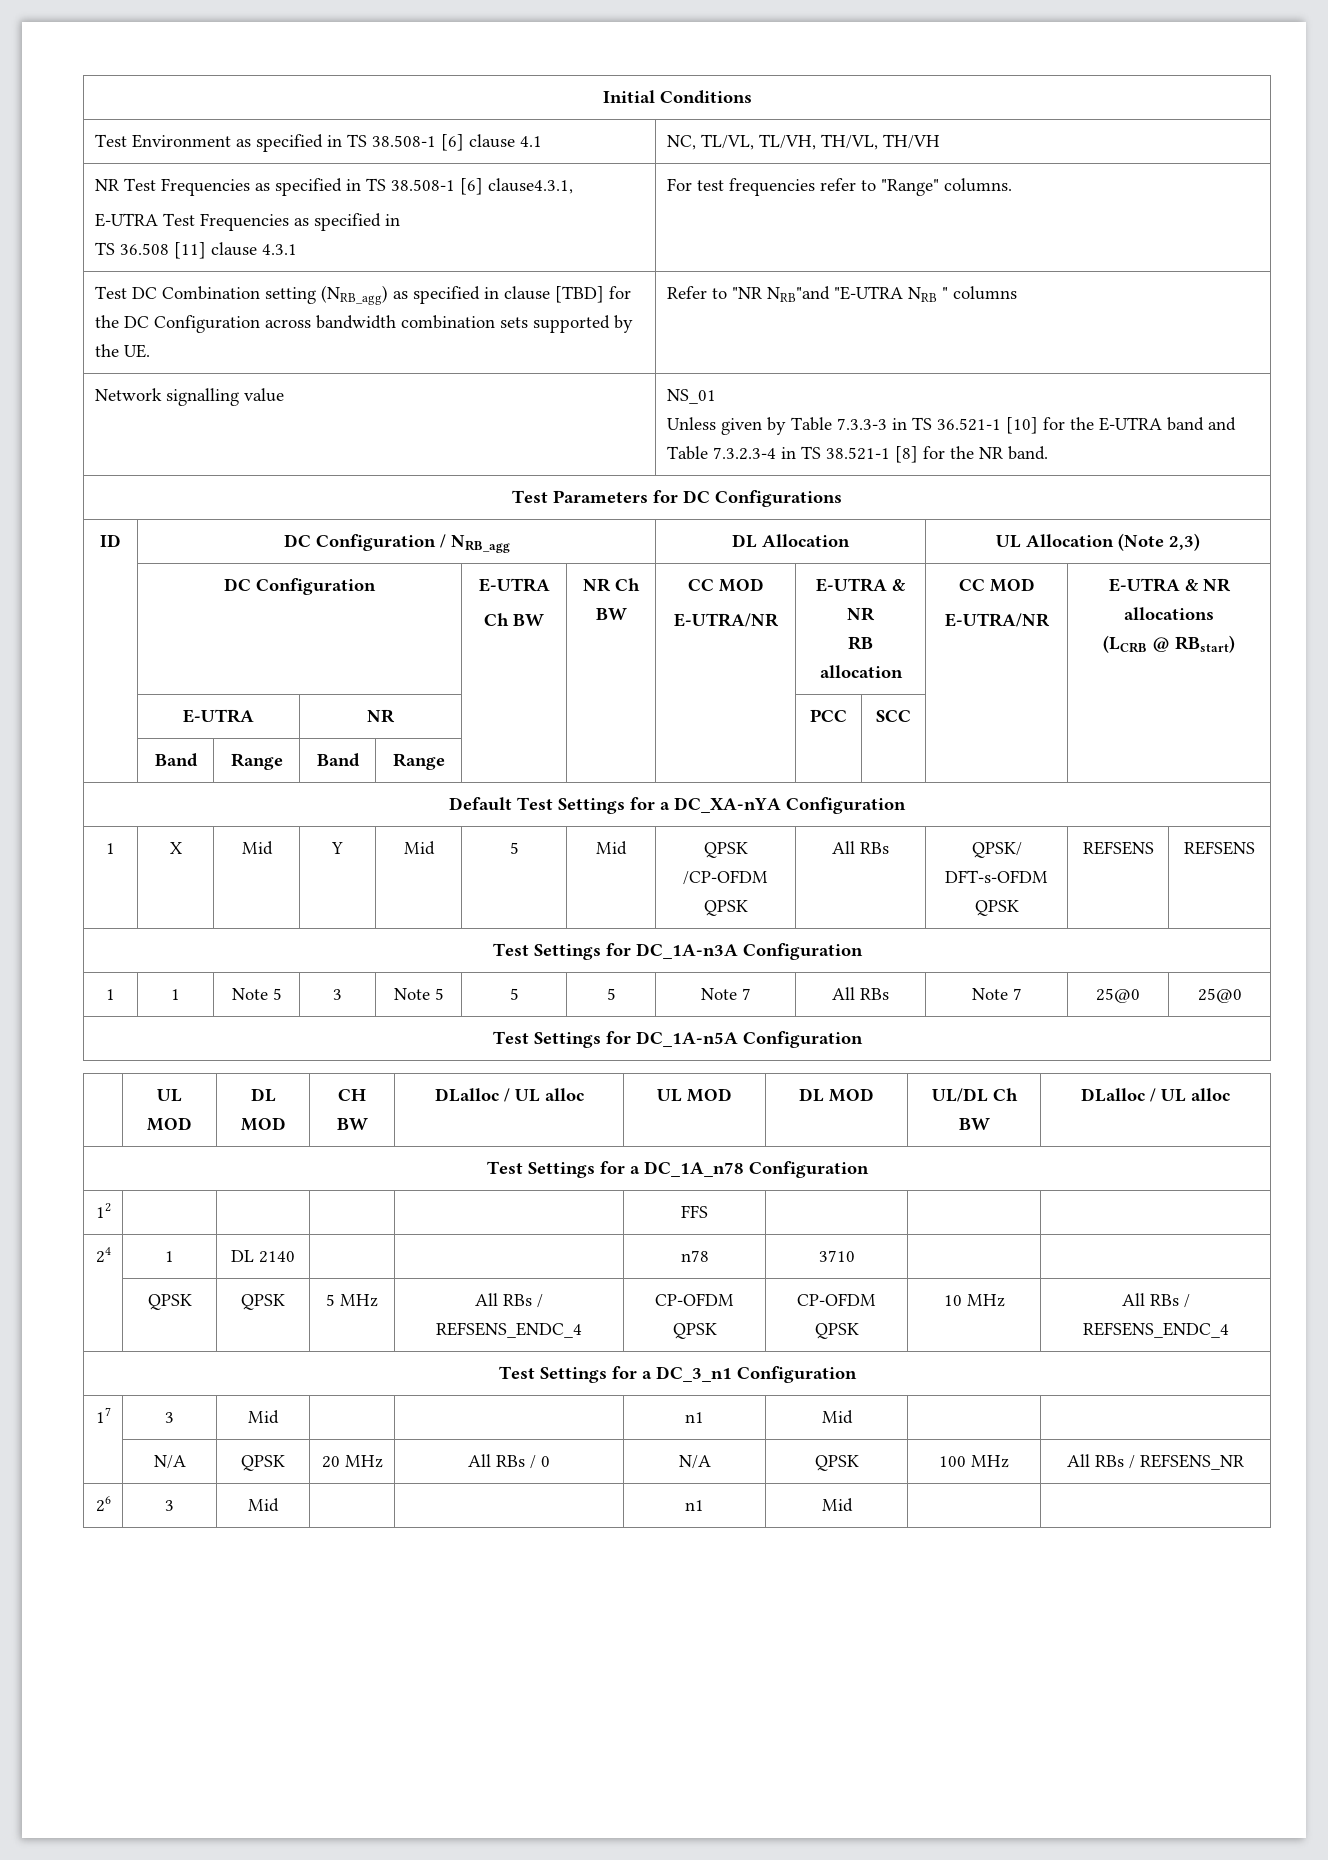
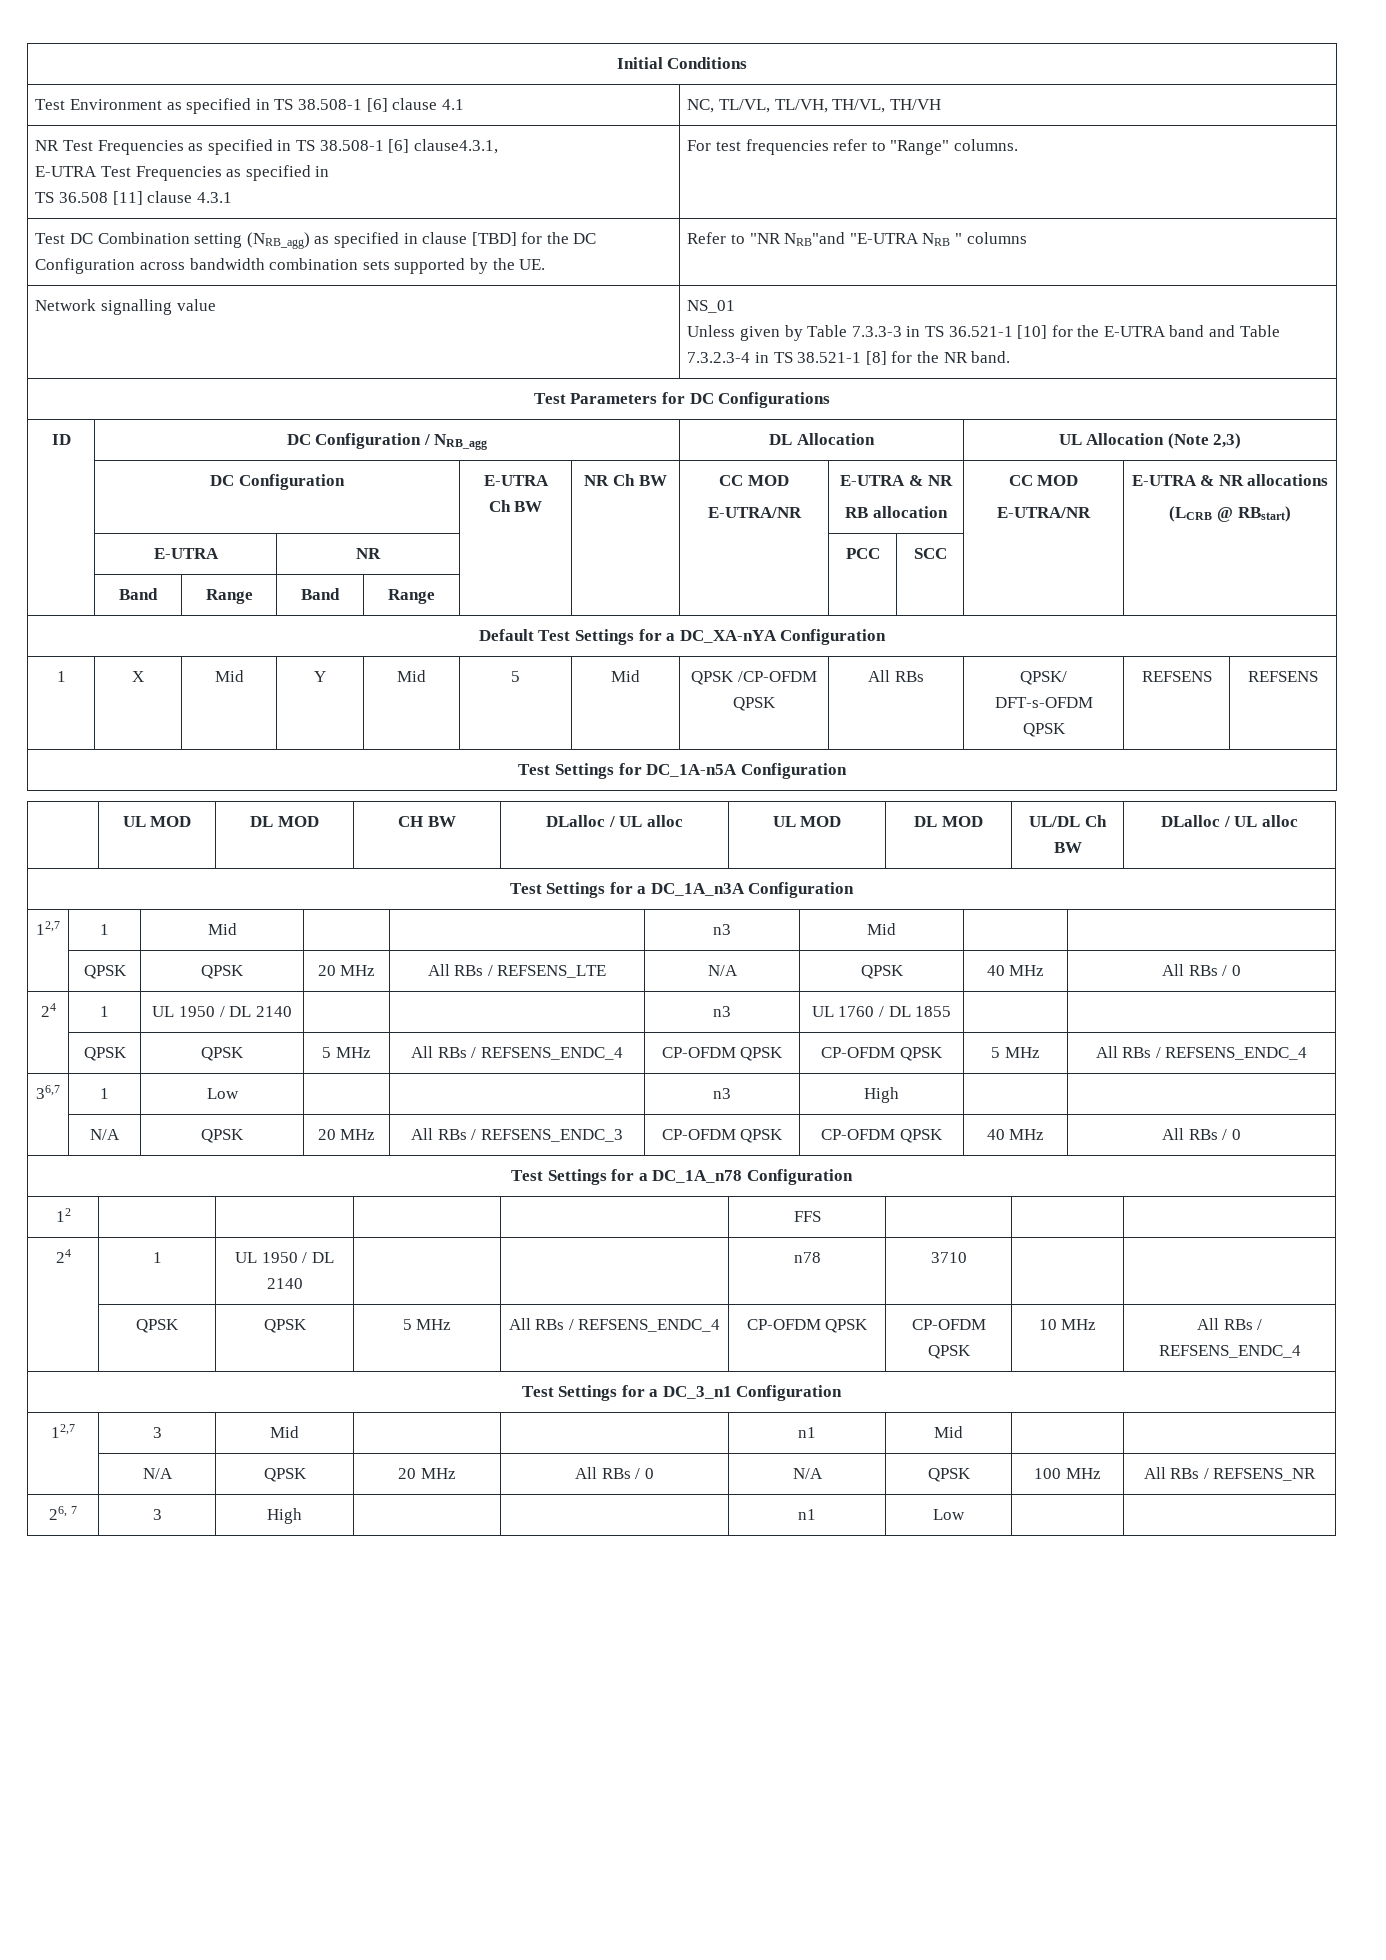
[492,943,863,960] [106,989,115,1000] [171,989,180,1000] [231,988,282,1000] [333,989,342,1000] [393,988,444,1000] [509,988,519,1000] [606,988,616,1000] [700,988,751,1000] [832,987,889,1000] [971,988,1022,1000] [1096,988,1140,1003] [1197,988,1242,1003] // Test Settings for DC_1A-n3A Configuration // 1 | 1 | Note 5 | 3 | Note 5 | 5 | 5 | Note 7 | All RBs | Note 7 | 25@0 | 25@0 -> (1318, 676) none
(1230, 1094) none -> [509,882,855,898] [36,921,60,935] [100,924,109,935] [207,923,237,935] [713,924,731,935] [867,923,896,935] [83,965,127,979] [201,965,244,979] [317,965,376,976] [427,964,607,978] [707,965,738,976] [860,965,904,979] [986,965,1045,976] [1162,964,1241,976] [40,1003,56,1017] [100,1006,109,1017] [152,1006,292,1017] [713,1006,731,1017] [811,1006,952,1017] [83,1047,127,1061] [201,1047,244,1061] [322,1047,371,1058] [411,1046,623,1060] [661,1047,784,1061] [821,1047,943,1061] [991,1047,1040,1058] [1095,1046,1308,1060] [36,1085,60,1099] [100,1088,109,1099] [206,1088,239,1099] [713,1088,731,1099] [864,1087,899,1103] [90,1129,120,1140] [201,1129,244,1143] [317,1129,376,1140] [411,1128,623,1142] [661,1129,784,1143] [821,1129,943,1143] [986,1129,1045,1140] [1162,1128,1241,1140] // Test Settings for a DC_1A_n3A Configuration // 12,7 | 1 | Mid | | | n3 | Mid | | // | QPSK | QPSK | 20 MHz | All RBs / REFSENS_LTE | N/A | QPSK | 40 MHz | All RBs / 0 // 24 | 1 | UL 1950 / DL 2140 | | | n3 | UL 1760 / DL 1855 | | // | QPSK | QPSK | 5 MHz | All RBs / REFSENS_ENDC_4 | CP-OFDM QPSK | CP-OFDM QPSK | 5 MHz | All RBs / REFSENS_ENDC_4 // 36,7 | 1 | Low | | | n3 | High | | // | N/A | QPSK | 20 MHz | All RBs / REFSENS_ENDC_3 | CP-OFDM QPSK | CP-OFDM QPSK | 40 MHz | All RBs / 0
(174, 1256) none -> [235,1252,308,1263] UL 1950 /
[95,1407,111,1423] 17 -> [51,1424,75,1438] 12,7
[95,1496,111,1512] [165,1500,174,1511] [248,1498,279,1512] [685,1500,704,1511] [821,1498,853,1512] 26 | 3 | Mid | | | n1 | Mid -> [48,1506,78,1520] [152,1509,162,1520] [267,1508,302,1524] [798,1509,816,1520] [933,1509,965,1520] 26, 7 | 3 | High | | | n1 | Low

